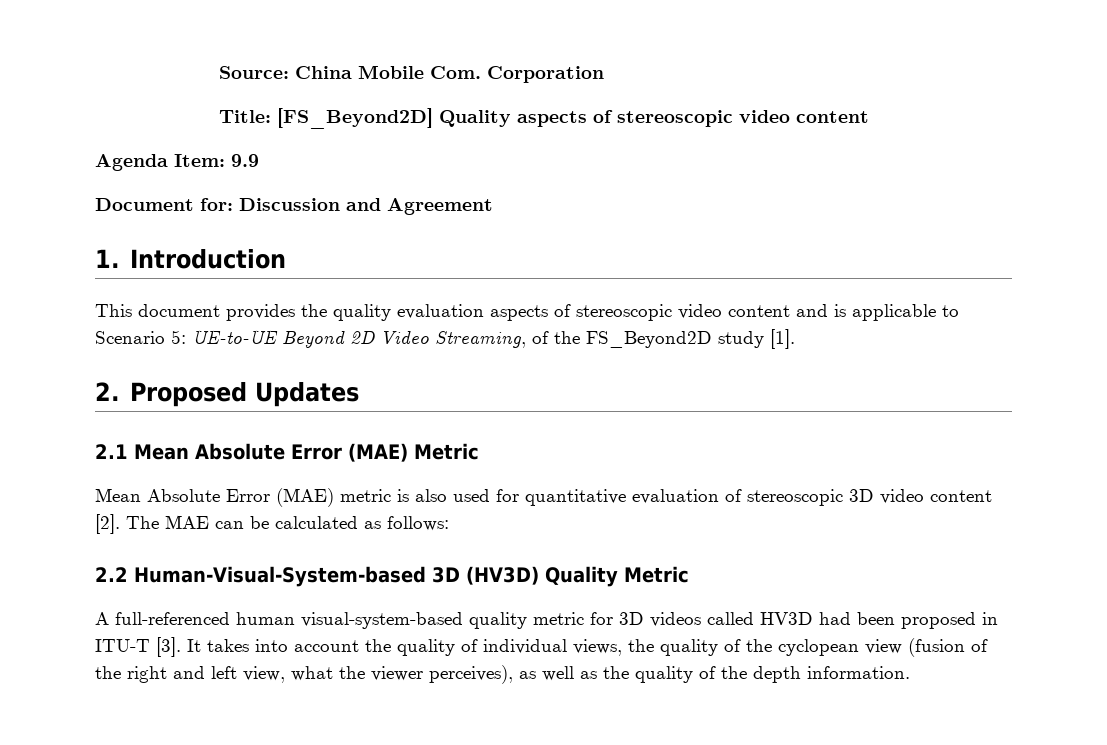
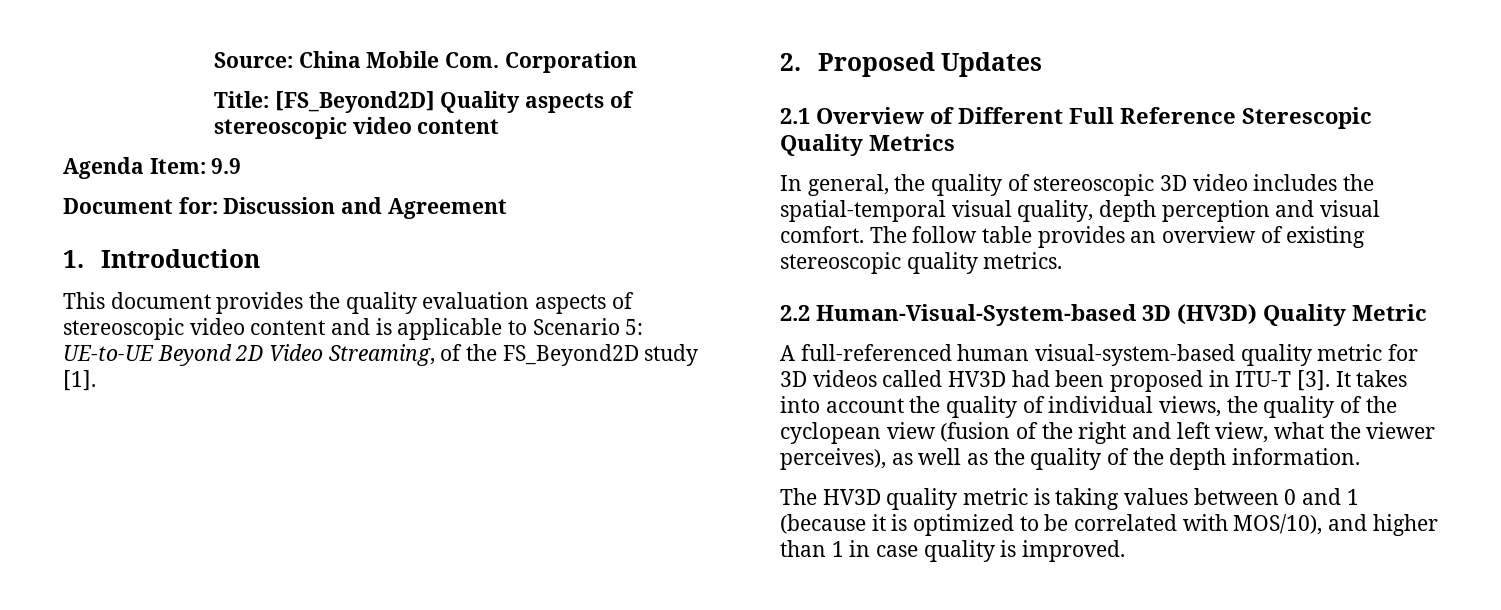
[134,443,479,462] [95,488,992,507] [95,514,449,534] Mean Absolute Error (MAE) Metric // Mean Absolute Error (MAE) metric is also used for quantitative evaluation of stereoscopic 3D video content [2]. The MAE can be calculated as follows: -> [816,107,1372,129] [780,134,955,156] [780,174,1375,196] [780,200,1381,222] [780,226,1366,248] [780,252,1063,274] Overview of Different Full Reference Sterescopic Quality Metrics // In general, the quality of stereoscopic 3D video includes the spatial-temporal visual quality, depth perception and visual comfort. The follow table provides an overview of existing stereoscopic quality metrics.
(910, 672) none -> [780,488,1359,510] [780,514,1438,536] [780,540,1126,562] // The HV3D quality metric is taking values between 0 and 1 (because it is optimized to be correlated with MOS/10), and higher than 1 in case quality is improved.

